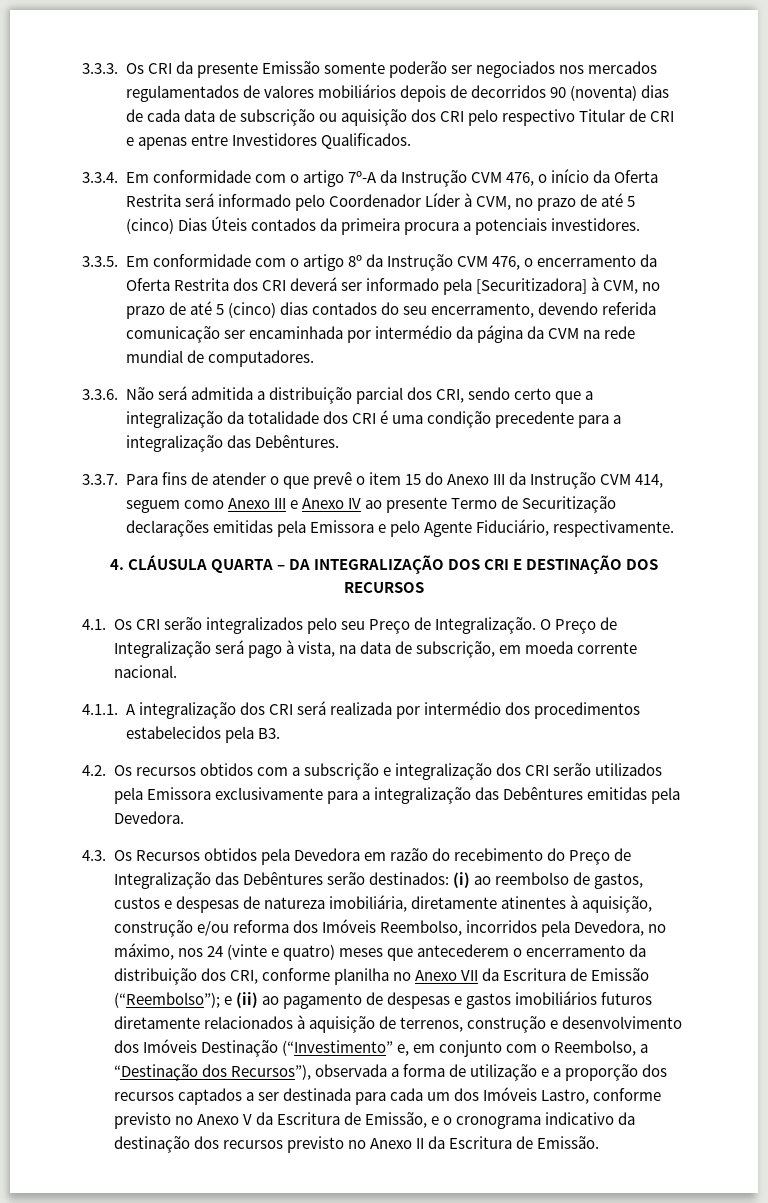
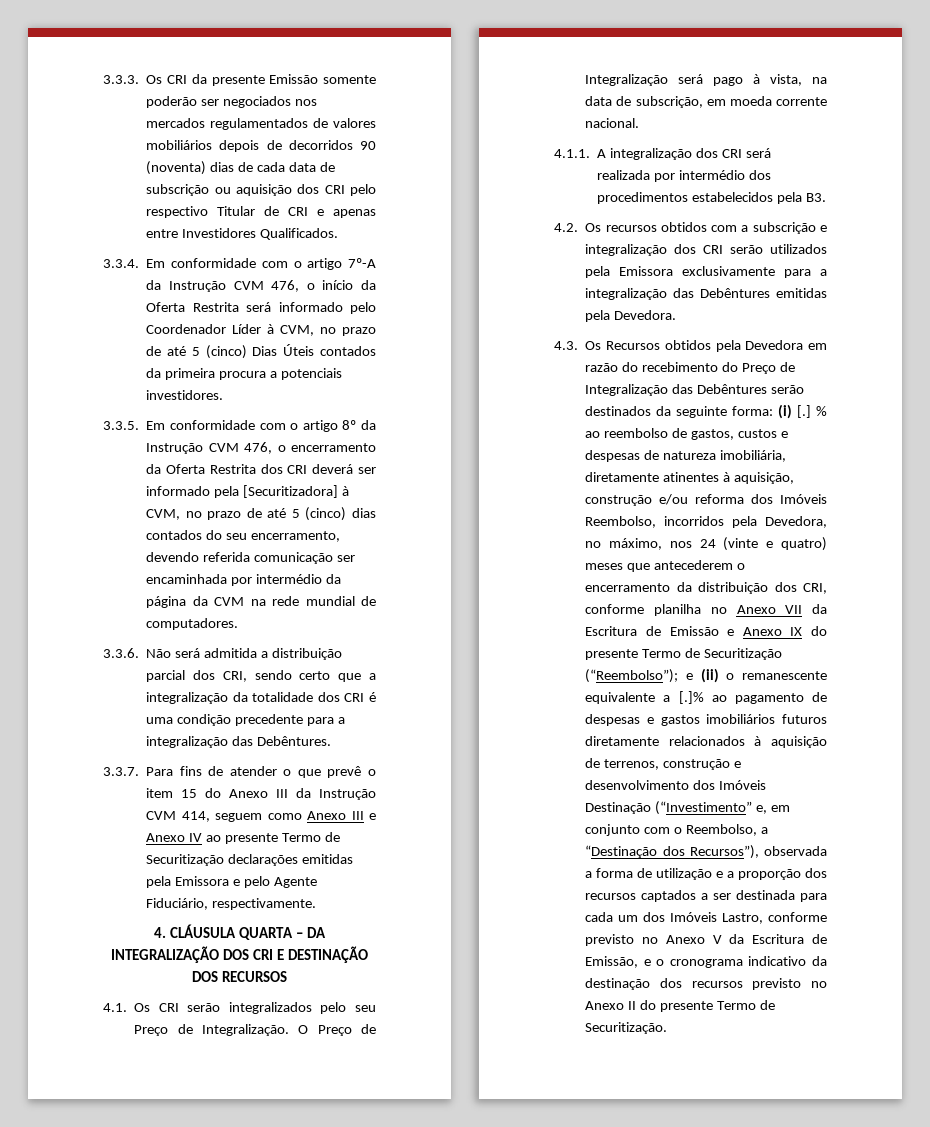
[368,872,470,888] destinados: (i) -> [585,404,827,419] destinados da seguinte forma: (i) [.] %
[113,992,258,1008] (“Reembolso”); e (ii) -> [727,626,827,636] [585,648,782,660] [585,668,827,683] [585,691,704,704] e Anexo IX do presente Termo de Securitização (“Reembolso”); e (ii) o remanescente equivalente a [.]%
[427,1136,600,1149] da Escritura de Emissão. -> [640,1000,775,1012] [585,1022,668,1034] do presente Termo de Securitização.

